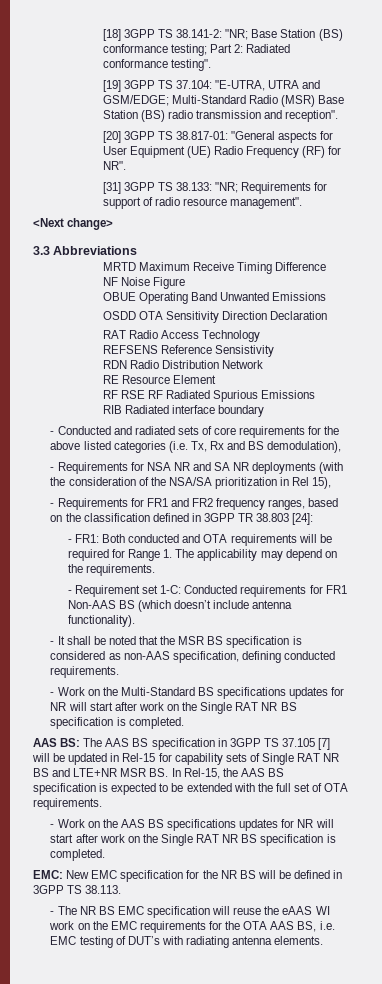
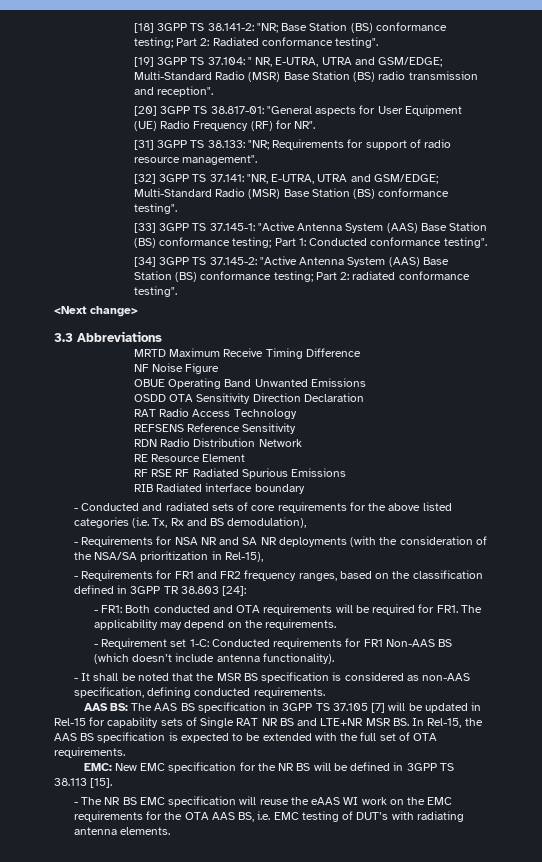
[215,80,266,91] "E-UTRA, -> [247,57,319,67] " NR, E-UTRA,
(303, 203) none -> [133,174,438,184] [133,188,450,199] [133,203,177,214] [133,222,488,233] [133,237,487,248] [133,256,449,267] [133,271,470,282] [133,286,177,297] // [32] 3GPP TS 37.141: "NR, E-UTRA, UTRA and GSM/EDGE; Multi-Standard Radio (MSR) Base Station (BS) conformance testing". // [33] 3GPP TS 37.145-1: "Active Antenna System (AAS) Base Station (BS) conformance testing; Part 1: Conducted conformance testing". // [34] 3GPP TS 37.145-2: "Active Antenna System (AAS) Base Station (BS) conformance testing; Part 2: radiated conformance testing".
[215,345,275,357] Sensistivity -> [242,423,297,434] Sensitivity
[292,477,332,489] Rel 15), -> [224,552,263,562] Rel-15),
[128,549,173,561] Range 1. -> [436,605,458,613] FR1.
[50,687,345,699] [50,702,297,714] [50,717,184,729] // - Work on the Multi-Standard BS specifications updates for NR will start after work on the Single RAT NR BS specification is completed. -> (325, 692) none
[50,819,334,831] [50,834,336,846] [50,849,106,861] // - Work on the AAS BS specifications updates for NR will start after work on the Single RAT NR BS specification is completed. -> (125, 752) none
[85,885,122,894] 38.113. -> [54,778,113,788] 38.113 [15].

